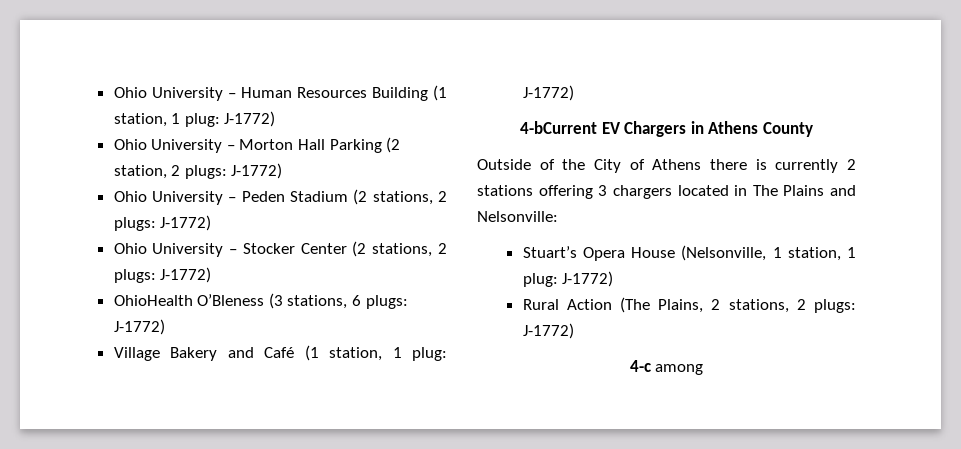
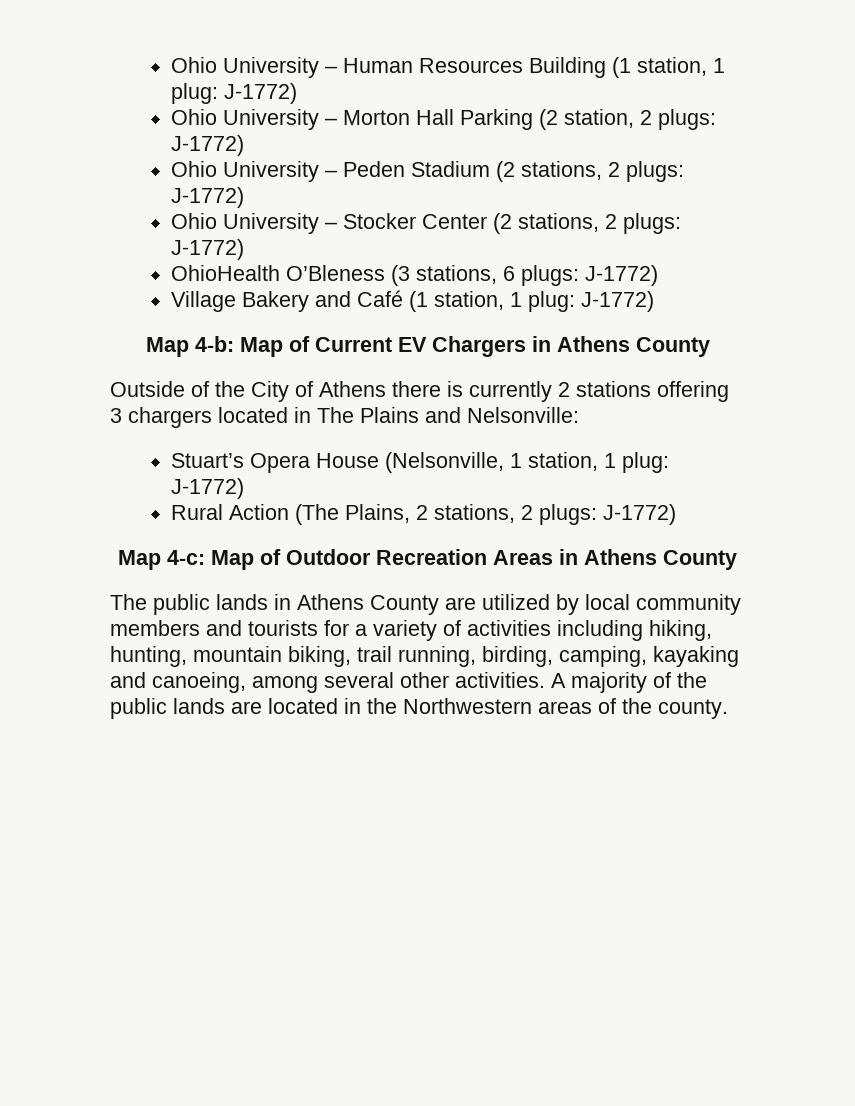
[520,121,598,134] 4-bCurrent -> [145,336,392,357] Map 4-b: Map of Current
[629,360,704,375] 4-c among -> [118,549,737,570] [110,594,741,615] [110,620,712,641] [110,646,739,667] [110,672,707,693] [110,698,728,719] Map 4-c: Map of Outdoor Recreation Areas in Athens County // The public lands in Athens County are utilized by local community members and tourists for a variety of activities including hiking, hunting, mountain biking, trail running, birding, camping, kayaking and canoeing, among several other activities. A majority of the public lands are located in the Northwestern areas of the county.

